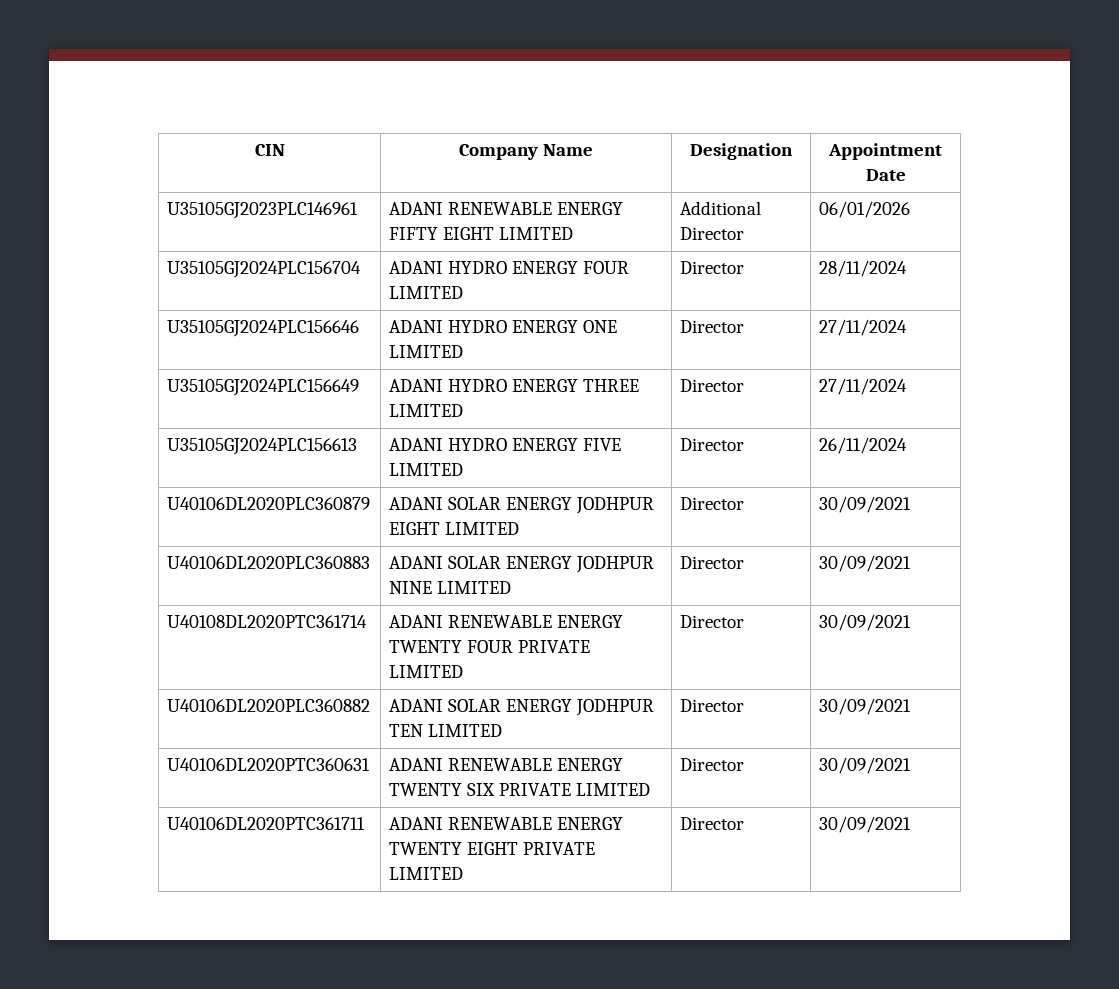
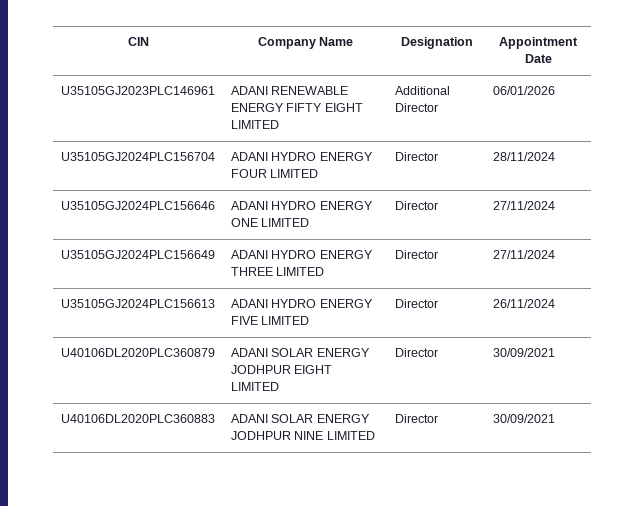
[167,615,368,628] [389,615,624,628] [389,640,591,653] [389,665,464,678] [680,615,745,628] [819,614,912,631] [167,699,371,712] [389,699,655,716] [389,724,503,737] [680,699,745,712] [819,698,912,715] [167,758,371,771] [389,758,624,771] [389,783,651,796] [680,758,745,771] [819,757,912,774] [167,817,366,830] [389,817,624,830] [389,842,596,855] [389,867,464,880] [680,817,745,830] [819,816,912,833] // U40108DL2020PTC361714 | ADANI RENEWABLE ENERGY TWENTY FOUR PRIVATE LIMITED | Director | 30/09/2021 // U40106DL2020PLC360882 | ADANI SOLAR ENERGY JODHPUR TEN LIMITED | Director | 30/09/2021 // U40106DL2020PTC360631 | ADANI RENEWABLE ENERGY TWENTY SIX PRIVATE LIMITED | Director | 30/09/2021 // U40106DL2020PTC361711 | ADANI RENEWABLE ENERGY TWENTY EIGHT PRIVATE LIMITED | Director | 30/09/2021 -> (555, 418) none

